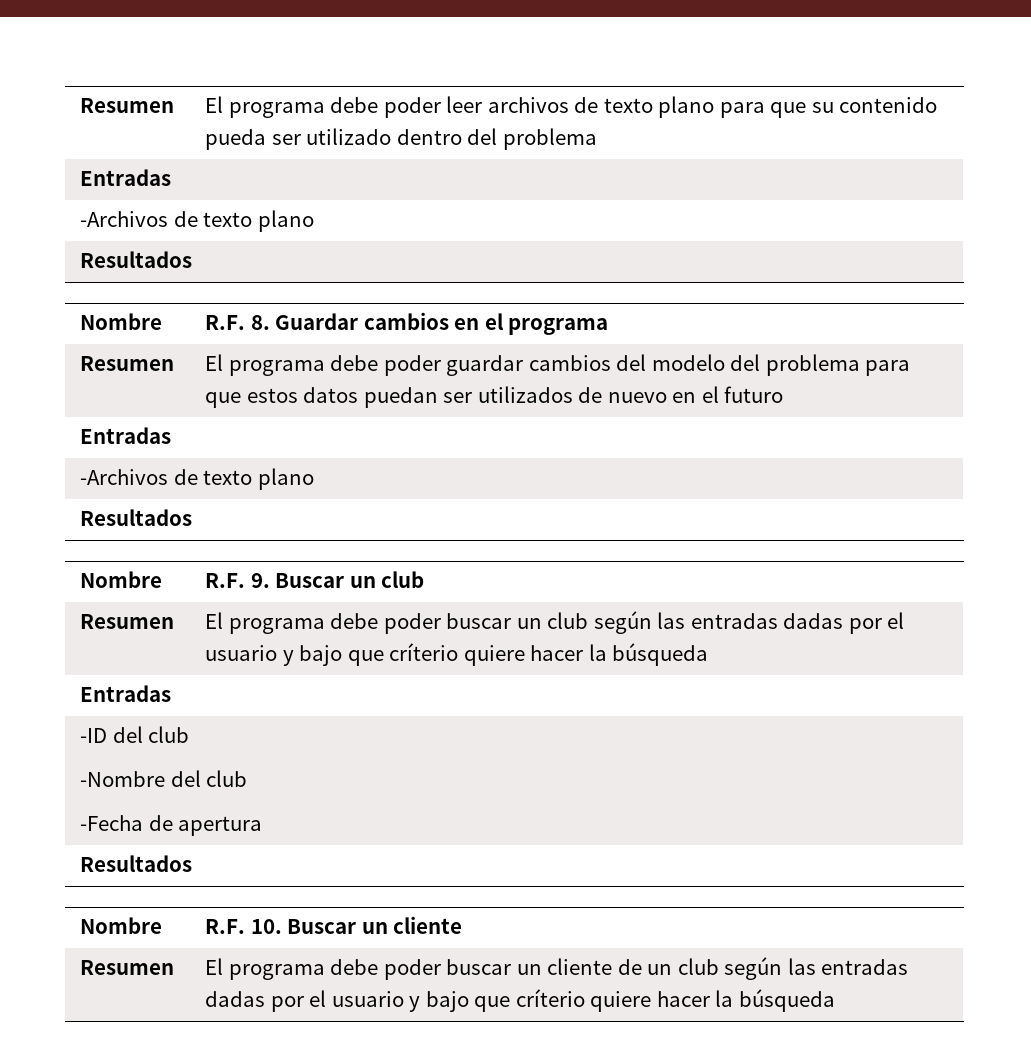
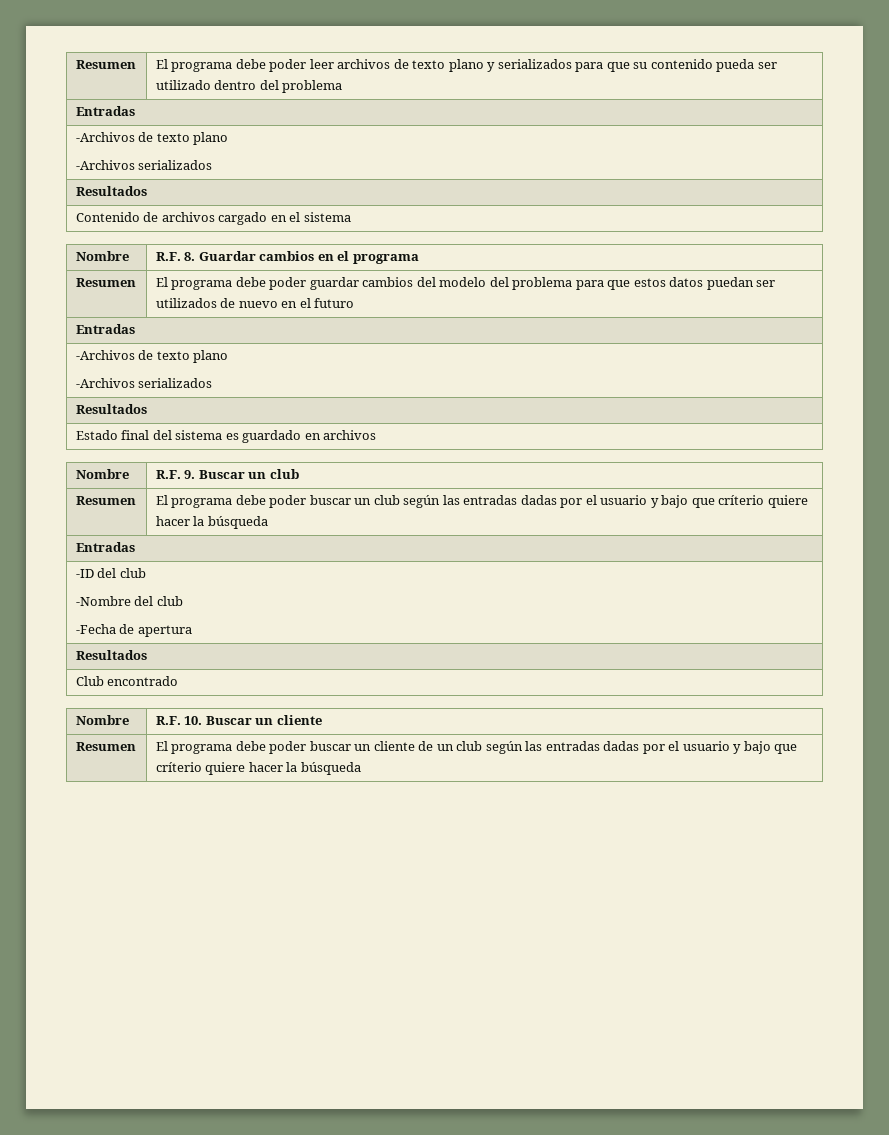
(715, 107) none -> [487,59,572,72] y serializados
[80,251,193,268] // Resultados -> [75,160,213,170] [75,186,147,196] [75,212,351,225] // -Archivos serializados // Resultados // Contenido de archivos cargado en el sistema
[80,509,193,526] // Resultados -> [75,378,213,388] [75,404,147,414] [75,430,377,443] // -Archivos serializados // Resultados // Estado final del sistema es guardado en archivos
(193, 863) none -> [75,676,179,686] // Club encontrado

